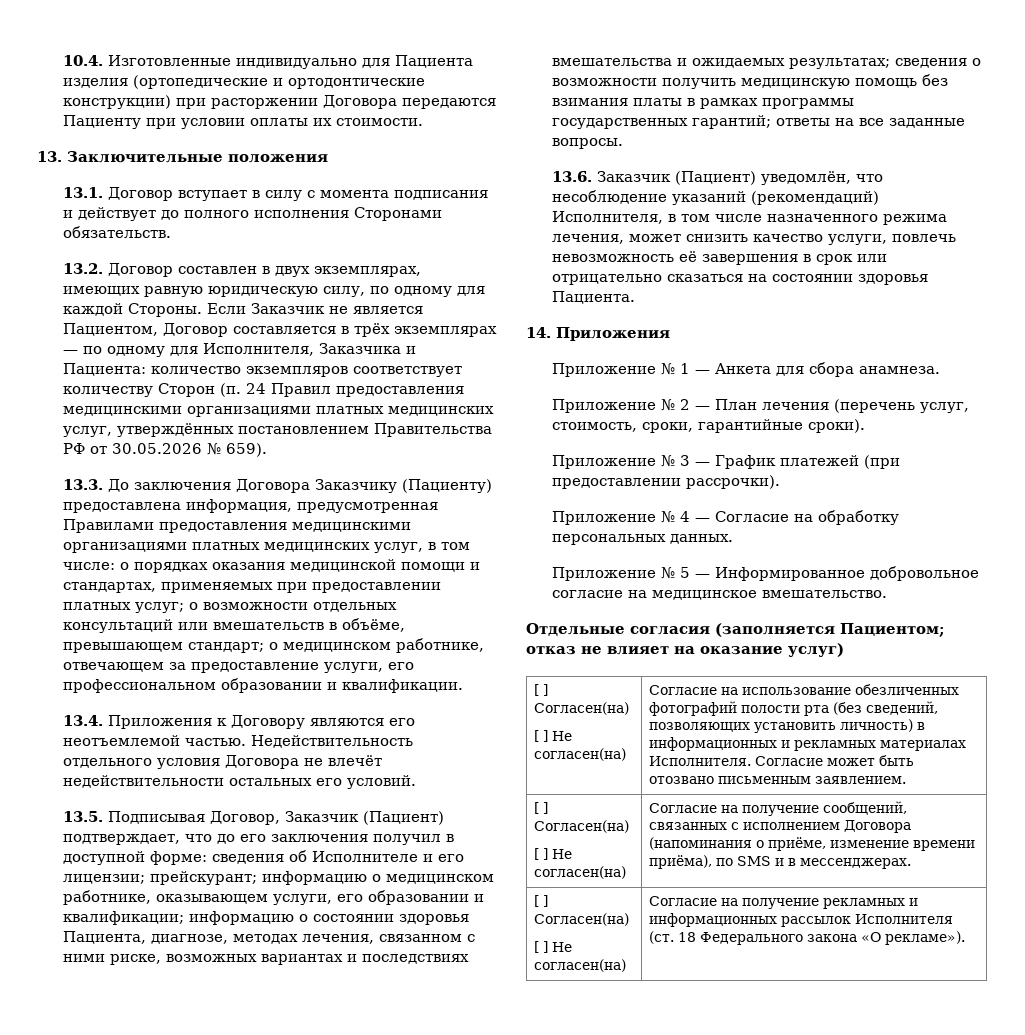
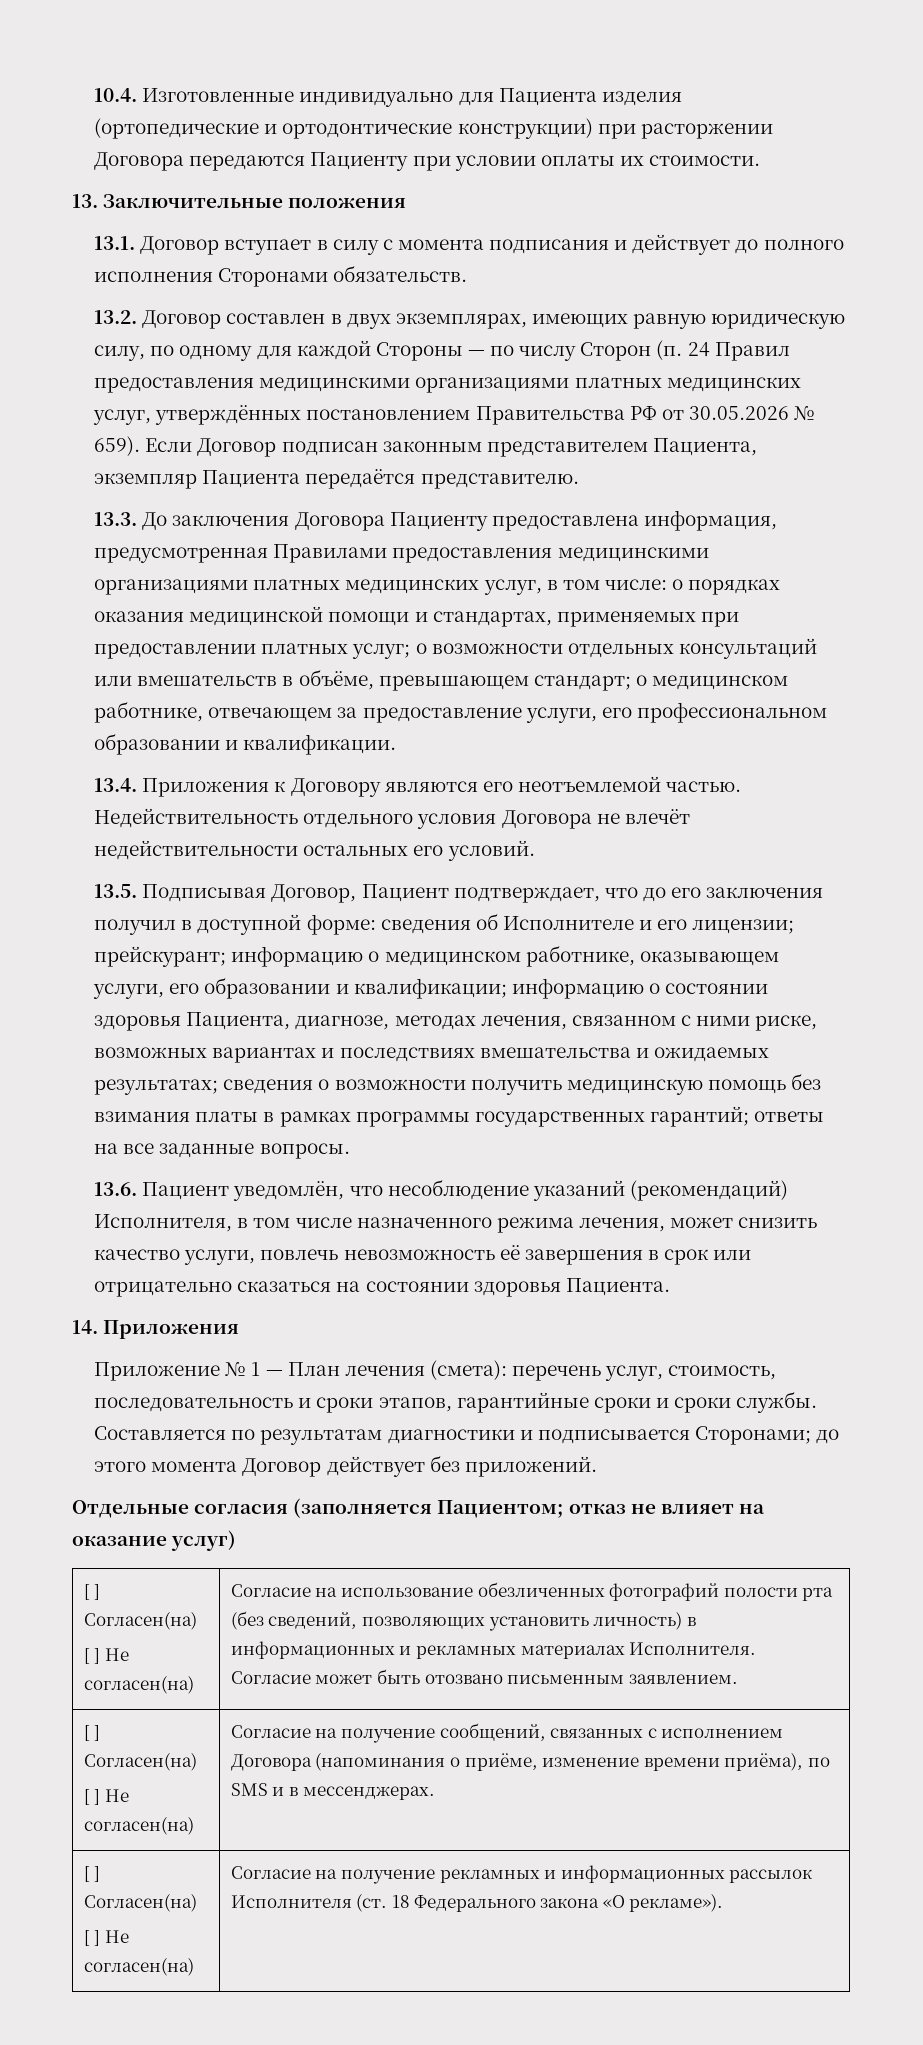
[127,303,423,317] [62,323,497,337] [62,343,416,357] [62,363,462,377] [62,386,153,397] Стороны. Если Заказчик не является Пациентом, Договор составляется в трёх экземплярах — по одному для Исполнителя, Заказчика и Пациента: количество экземпляров соответствует количеству -> [375,342,577,361] Стороны — по числу
(267, 450) none -> [145,438,757,457] [94,469,579,489] Если Договор подписан законным представителем Пациента, экземпляр Пациента передаётся представителю.
[314,479,492,493] Заказчику (Пациенту) -> [389,512,488,531] Пациенту
[284,811,444,825] Заказчик (Пациент) -> [361,884,449,902] Пациент
[596,171,756,185] Заказчик (Пациент) -> [142,1182,230,1200] Пациент
[714,362,940,377] [551,399,969,413] [551,419,865,433] [551,455,900,469] [551,475,780,489] [551,510,899,525] [551,534,733,545] [551,566,979,581] [551,590,887,600] Анкета для сбора анамнеза. // Приложение № 2 — План лечения (перечень услуг, стоимость, сроки, гарантийные сроки). // Приложение № 3 — График платежей (при предоставлении рассрочки). // Приложение № 4 — Согласие на обработку персональных данных. // Приложение № 5 — Информированное добровольное согласие на медицинское вмешательство. -> [287,1360,777,1381] [94,1391,818,1413] [94,1426,840,1445] [94,1455,597,1477] План лечения (смета): перечень услуг, стоимость, последовательность и сроки этапов, гарантийные сроки и сроки службы. Составляется по результатам диагностики и подписывается Сторонами; до этого момента Договор действует без приложений.

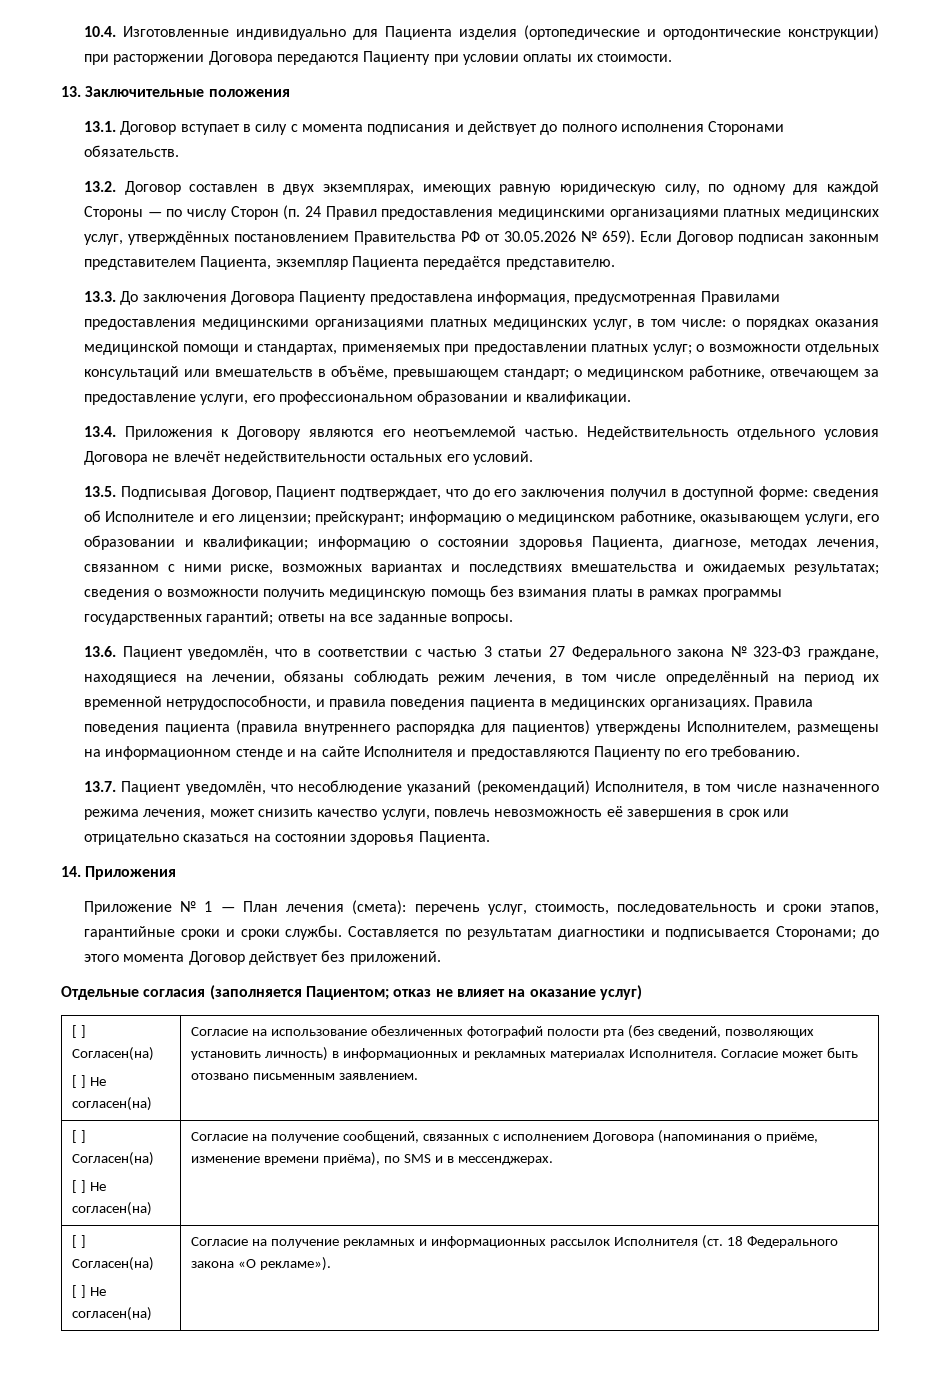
(383, 1190) none -> [303,646,880,660] [84,670,879,685] [84,695,813,710] [84,720,880,735] [84,745,800,760] [84,781,293,795] в соответствии с частью 3 статьи 27 Федерального закона № 323-ФЗ граждане, находящиеся на лечении, обязаны соблюдать режим лечения, в том числе определённый на период их временной нетрудоспособности, и правила поведения пациента в медицинских организациях. Правила поведения пациента (правила внутреннего распорядка для пациентов) утверждены Исполнителем, размещены на информационном стенде и на сайте Исполнителя и предоставляются Пациенту по его требованию. // 13.7. Пациент уведомлён, что

